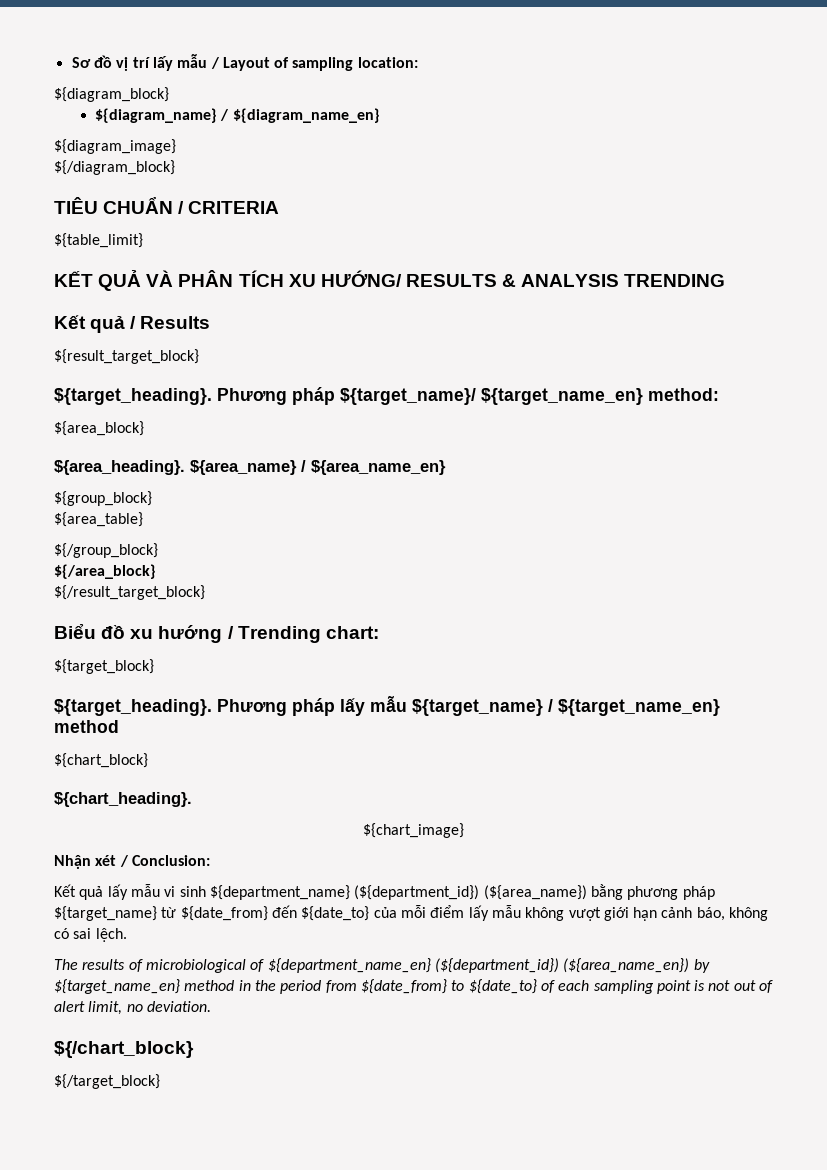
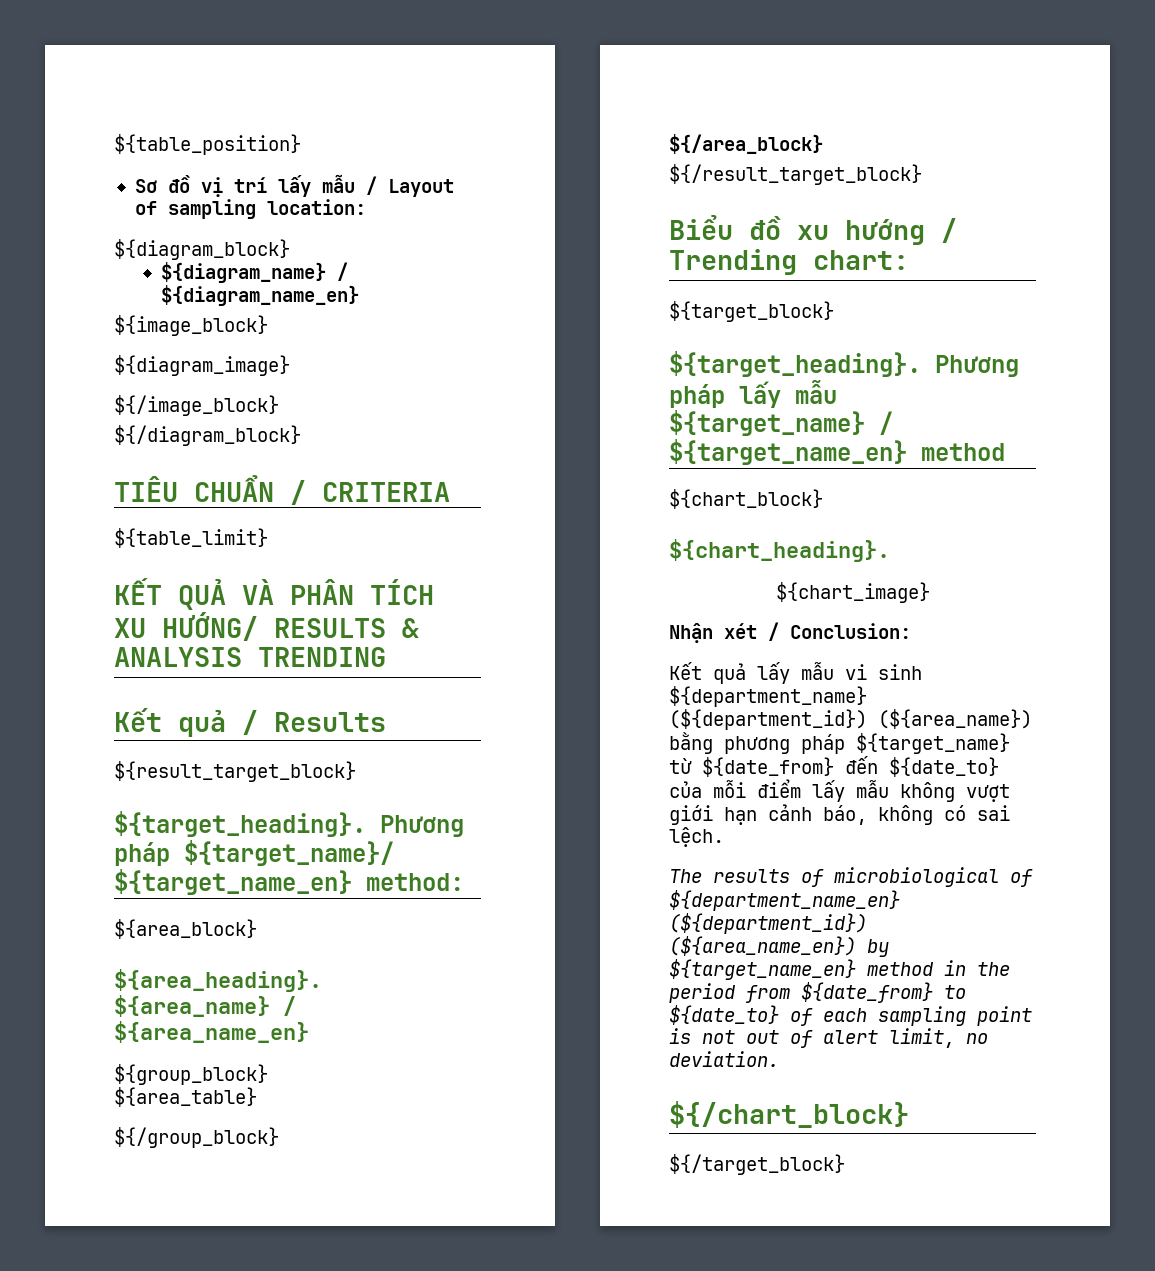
(71, 62) none -> [114,134,301,155] ${table_position} //
(380, 115) none -> [114,315,268,336] // ${image_block}
(176, 146) none -> [114,395,279,416] // ${/image_block}

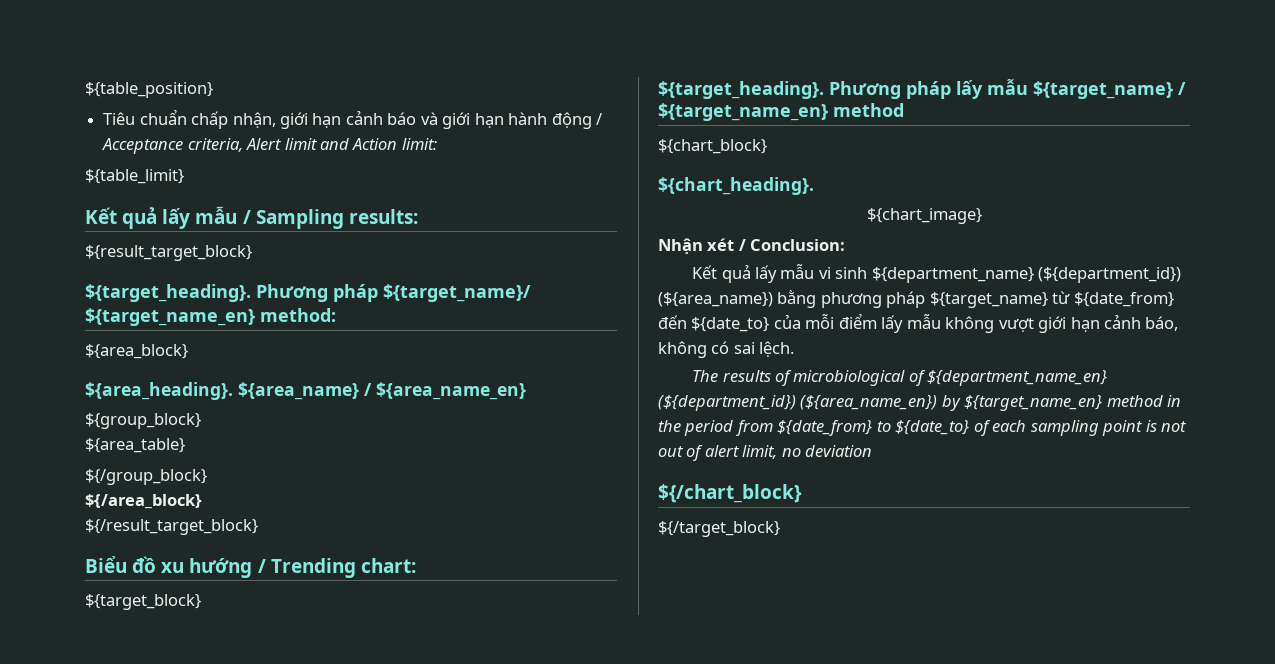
[134,174,454,197] [134,199,366,219] [114,239,290,260] [161,262,349,283] [161,285,360,306] [114,315,268,336] [114,355,290,376] [114,395,279,416] [114,425,301,446] [114,475,450,505] [114,528,268,548] [114,578,434,610] [114,612,419,641] [114,647,386,667] [114,708,386,737] Sơ đồ vị trí lấy mẫu / Layout of sampling location: // ${diagram_block} // ${diagram_name} / ${diagram_name_en} // ${image_block} // ${diagram_image} // ${/image_block} // ${/diagram_block} // TIÊU CHUẨN / CRITERIA // ${table_limit} // KẾT QUẢ VÀ PHÂN TÍCH XU HƯỚNG/ RESULTS & ANALYSIS TRENDING // Kết quả / Results -> [103,109,603,129] [102,138,437,154] [85,169,184,184] [85,206,418,229] Tiêu chuẩn chấp nhận, giới hạn cảnh báo và giới hạn hành động / Acceptance criteria, Alert limit and Action limit: // ${table_limit} // Kết quả lấy mẫu / Sampling results:
[669,1051,779,1067] deviation. -> [805,445,873,457] deviation

